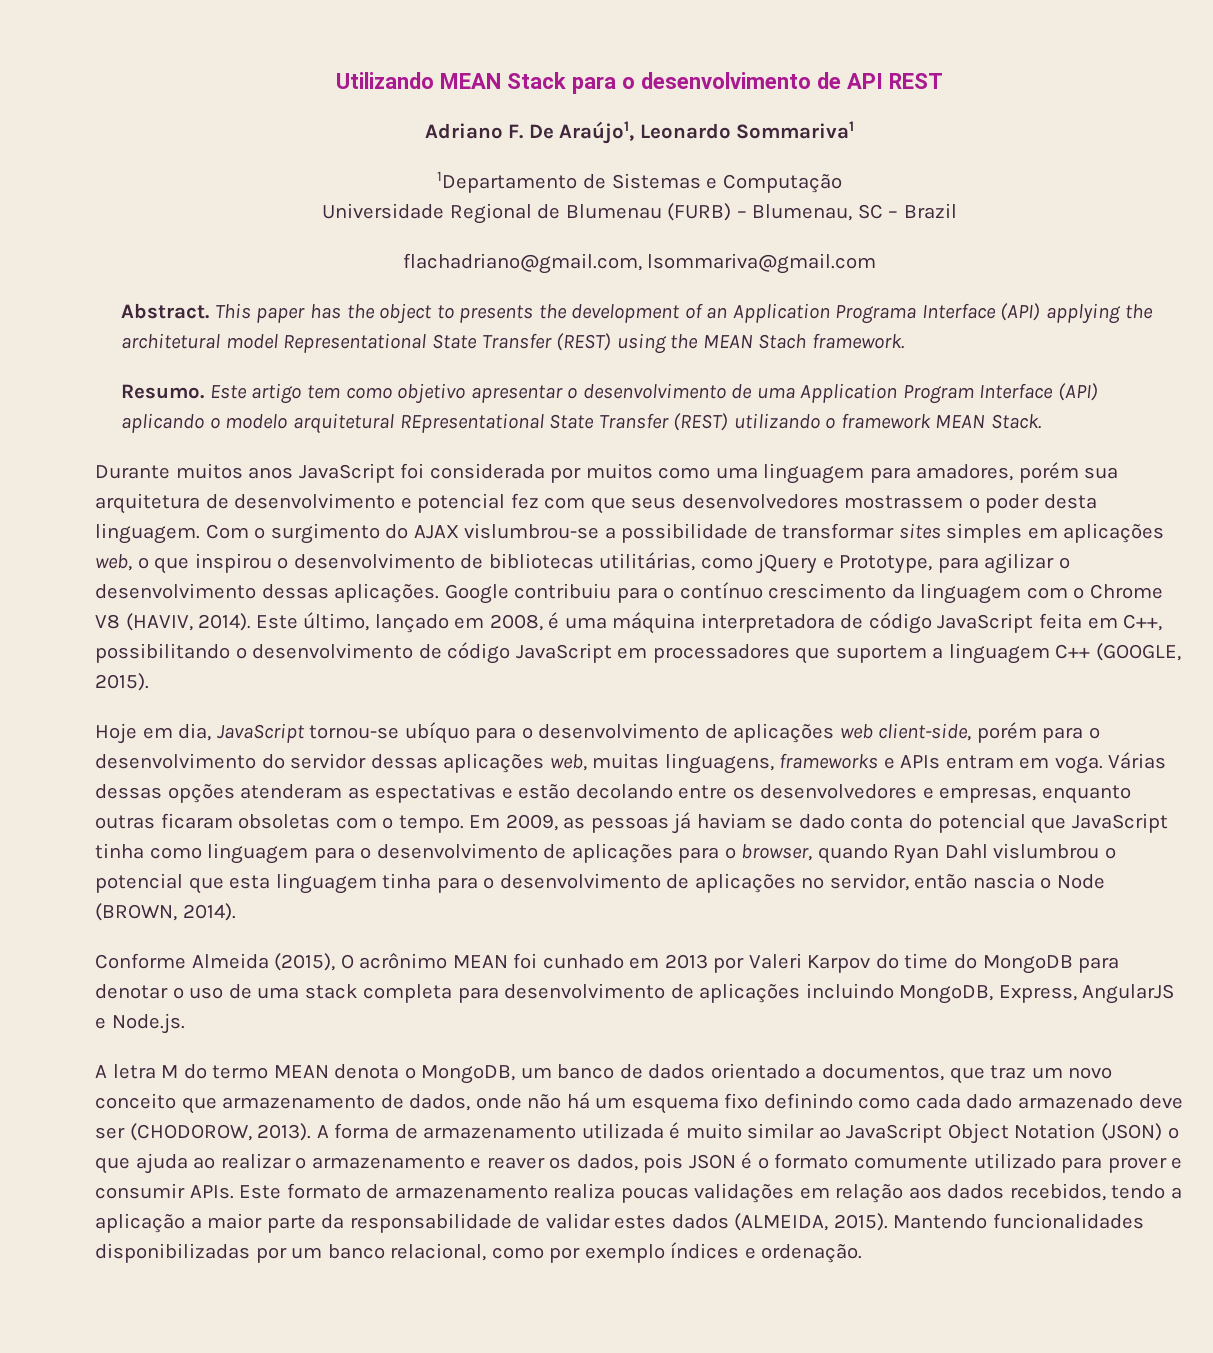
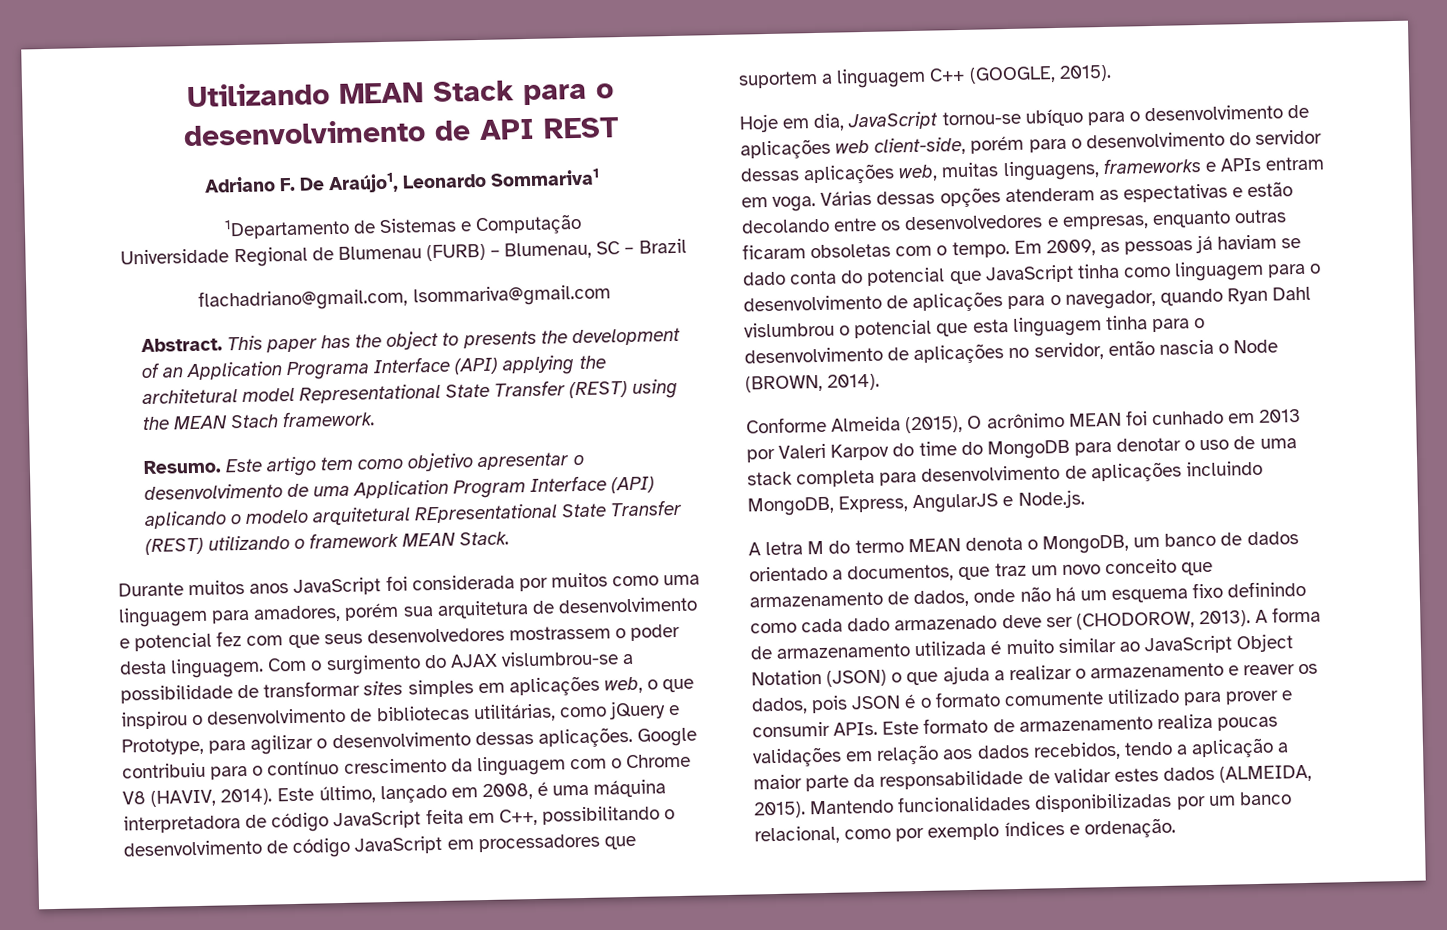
[741,844,813,861] browser, -> [1064,289,1156,310] navegador,
[193,1157,216,1169] ao -> [993,670,1005,681] a

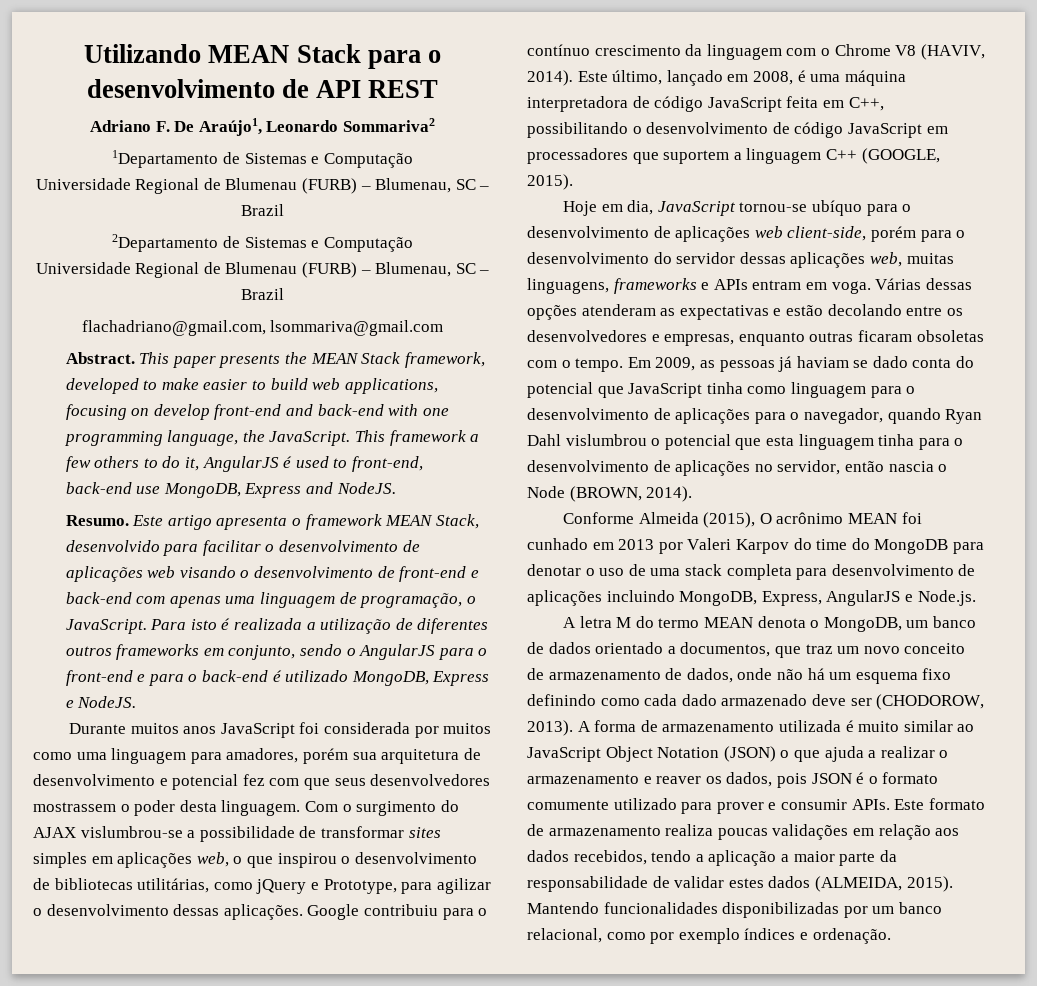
[490,168,601,187] Sommariva1 -> [342,118,435,132] Sommariva2
(687, 246) none -> [112,234,413,252] [35,262,490,278] [241,288,284,300] // 2Departamento de Sistemas e Computação // Universidade Regional de Blumenau (FURB) – Blumenau, SC – Brazil
[321,327,681,350] [140,355,606,381] [141,378,679,405] [141,410,377,431] [142,452,584,477] [143,475,656,501] [143,499,684,530] [144,531,511,556] has the object to presents the development of an Application Programa Interface (API) applying the architetural model Representational State Transfer (REST) using the MEAN Stach framework. // Resumo. Este artigo tem como objetivo apresentar o desenvolvimento de uma Application Program Interface (API) aplicando o modelo arquitetural REpresentational State Transfer (REST) utilizando o framework MEAN Stack. -> [219,352,485,368] [65,378,438,394] [65,404,449,420] [64,430,480,446] [65,456,423,472] [65,482,396,498] [65,514,479,530] [65,540,420,556] [65,566,479,582] [65,592,476,608] [65,618,489,634] [65,644,488,660] [65,670,490,686] [65,696,137,708] presents the MEAN Stack framework, developed to make easier to build web applications, focusing on develop front-end and back-end with one programming language, the JavaScript. This framework a few others to do it, AngularJS é used to front-end, back-end use MongoDB, Express and NodeJS. // Resumo. Este artigo apresenta o framework MEAN Stack, desenvolvido para facilitar o desenvolvimento de aplicações web visando o desenvolvimento de front-end e back-end com apenas uma linguagem de programação, o JavaScript. Para isto é realizada a utilização de diferentes outros frameworks em conjunto, sendo o AngularJS para o front-end e para o back-end é utilizado MongoDB, Express e NodeJS.
[1122,183,1228,203] espectativas -> [679,305,769,320] expectativas
[1181,561,1214,576] que -> [527,668,544,680] de

